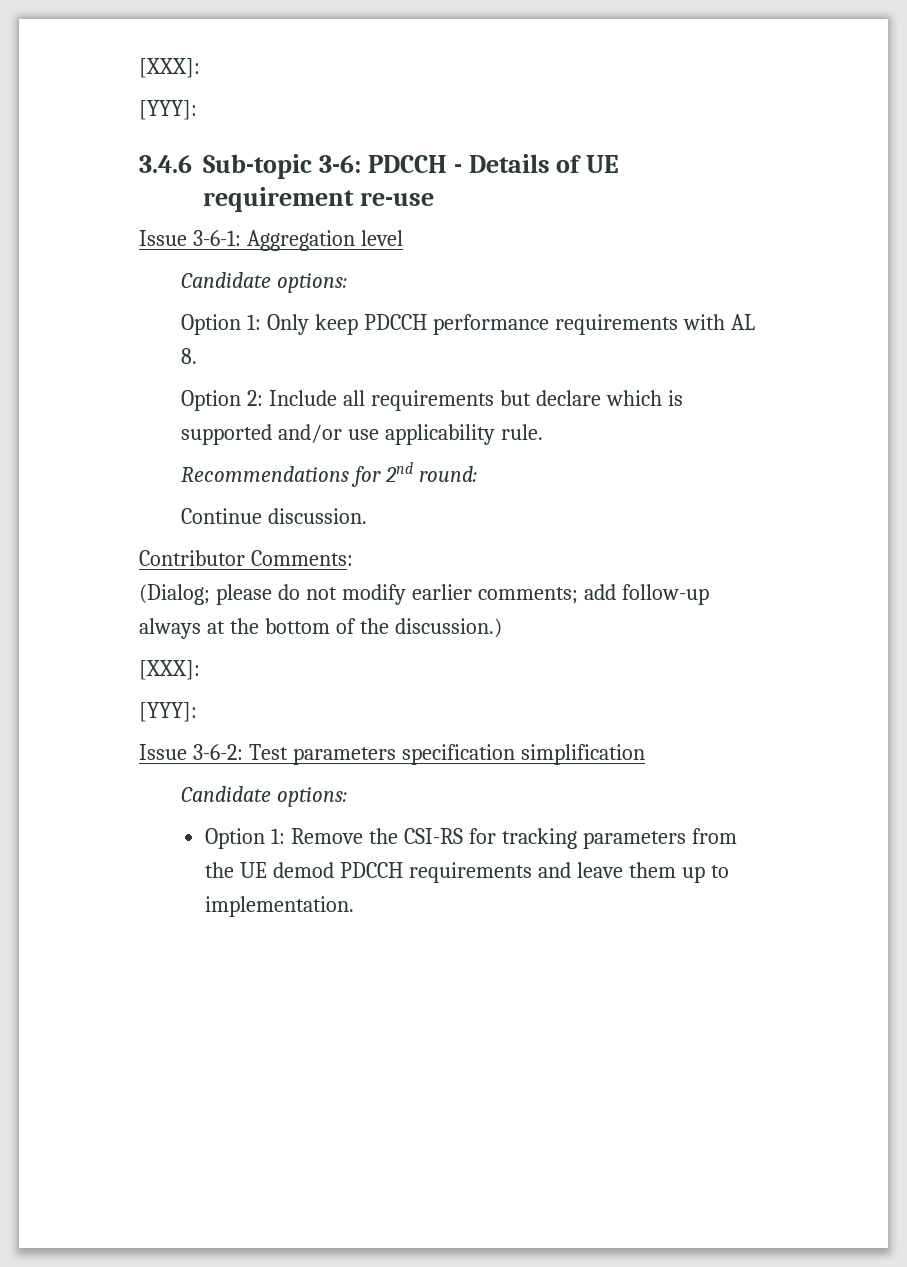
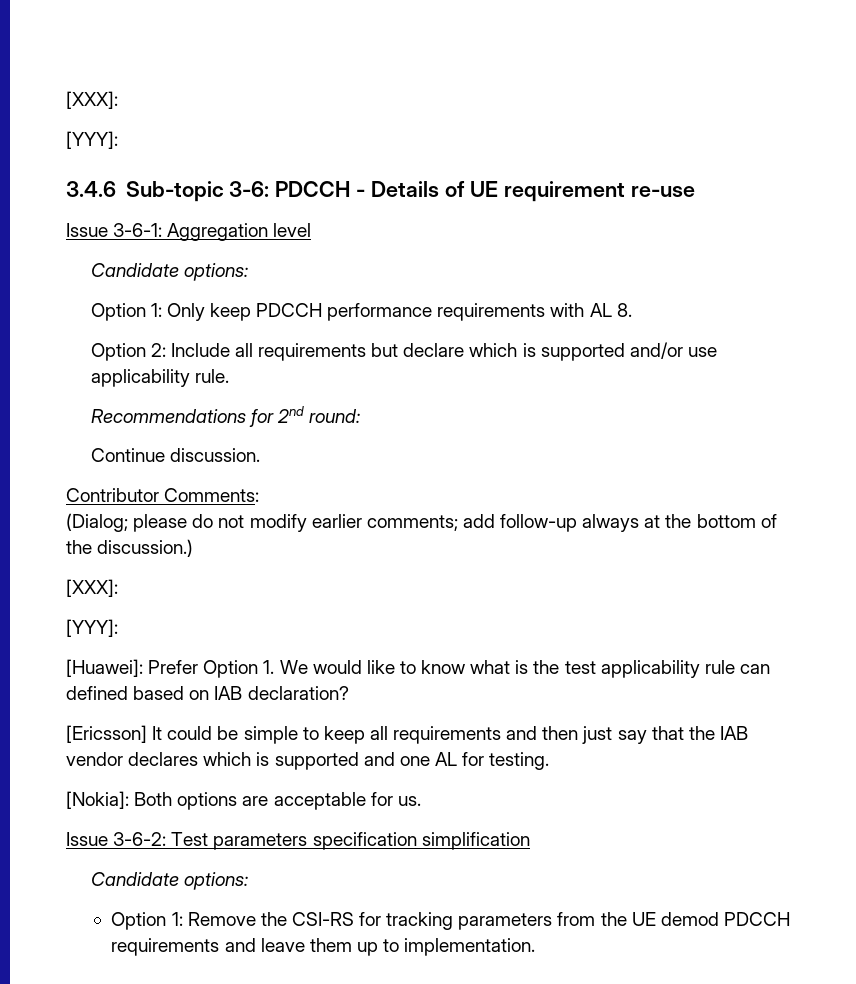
(197, 712) none -> [66,659,770,678] [66,686,349,700] [66,725,748,744] [66,752,550,770] [66,791,421,810] // [Huawei]: Prefer Option 1. We would like to know what is the test applicability rule can defined based on IAB declaration? // [Ericsson] It could be simple to keep all requirements and then just say that the IAB vendor declares which is supported and one AL for testing. // [Nokia]: Both options are acceptable for us.

